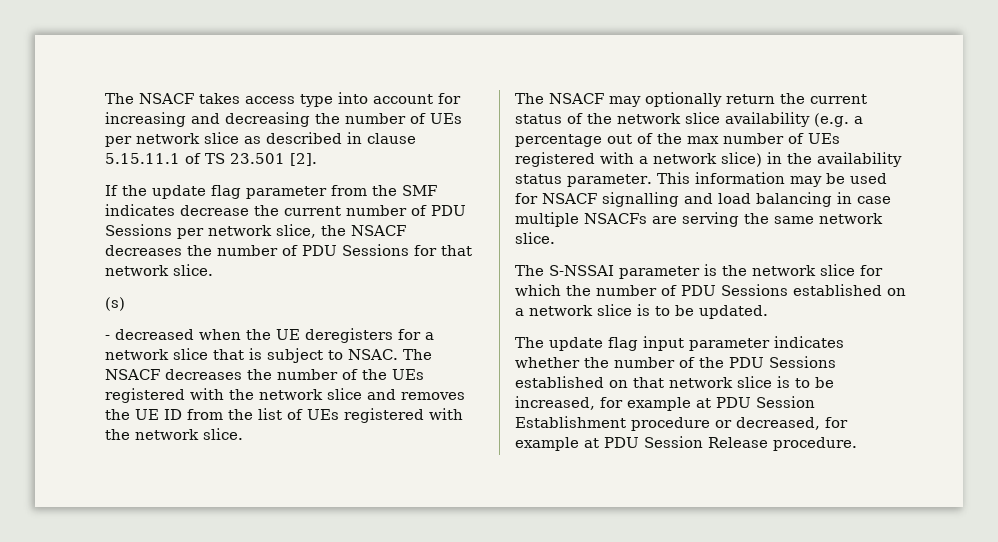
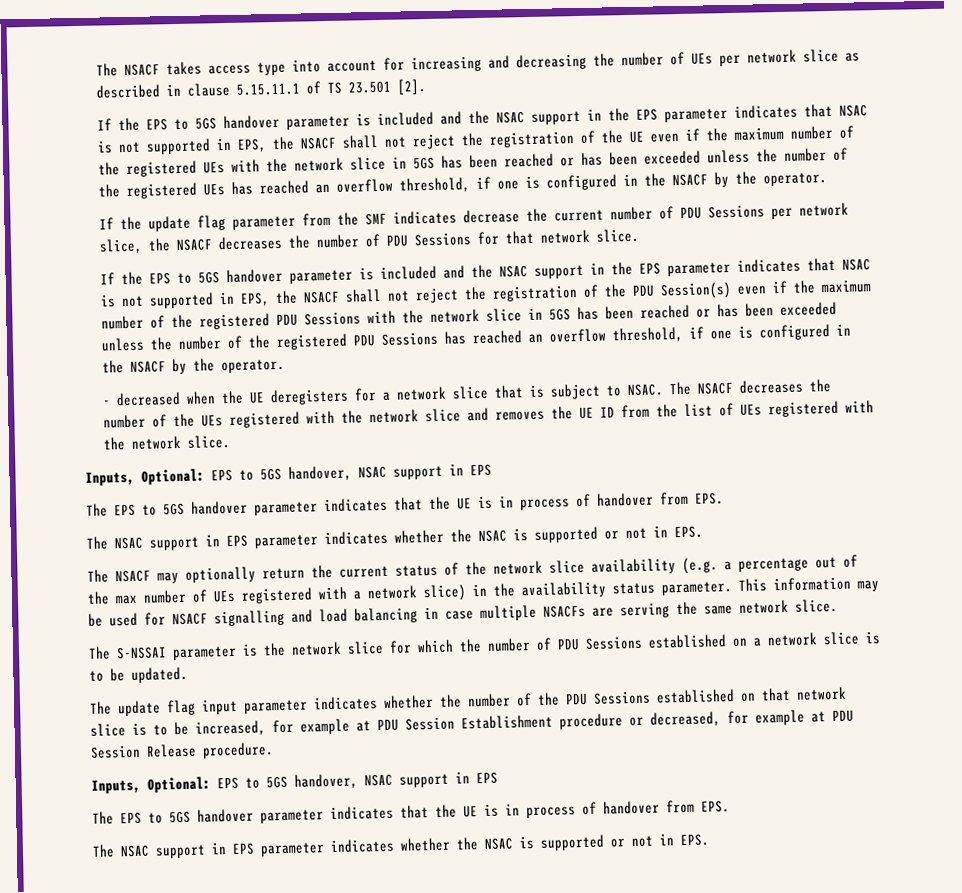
(318, 159) none -> [96,103,868,132] [96,125,854,155] [97,147,848,178] [97,171,827,200] // If the EPS to 5GS handover parameter is included and the NSAC support in the EPS parameter indicates that NSAC is not supported in EPS, the NSACF shall not reject the registration of the UE even if the maximum number of the registered UEs with the network slice in 5GS has been reached or has been exceeded unless the number of the registered UEs has reached an overflow threshold, if one is configured in the NSACF by the operator.
[105,297,126,311] (s) -> [99,257,871,286] [99,279,872,309] [100,301,837,330] [100,323,851,352] [101,358,285,375] If the EPS to 5GS handover parameter is included and the NSAC support in the EPS parameter indicates that NSAC is not supported in EPS, the NSACF shall not reject the registration of the PDU Session(s) even if the maximum number of the registered PDU Sessions with the network slice in 5GS has been reached or has been exceeded unless the number of the registered PDU Sessions has reached an overflow threshold, if one is configured in the NSACF by the operator.
(244, 434) none -> [85,463,492,486] [86,491,724,517] [86,525,703,551] // Inputs, Optional: EPS to 5GS handover, NSAC support in EPS // The EPS to 5GS handover parameter indicates that the UE is in process of handover from EPS. // The NSAC support in EPS parameter indicates whether the NSAC is supported or not in EPS.
(857, 444) none -> [91,771,498,794] [92,799,730,825] [92,833,709,859] // Inputs, Optional: EPS to 5GS handover, NSAC support in EPS // The EPS to 5GS handover parameter indicates that the UE is in process of handover from EPS. // The NSAC support in EPS parameter indicates whether the NSAC is supported or not in EPS.

